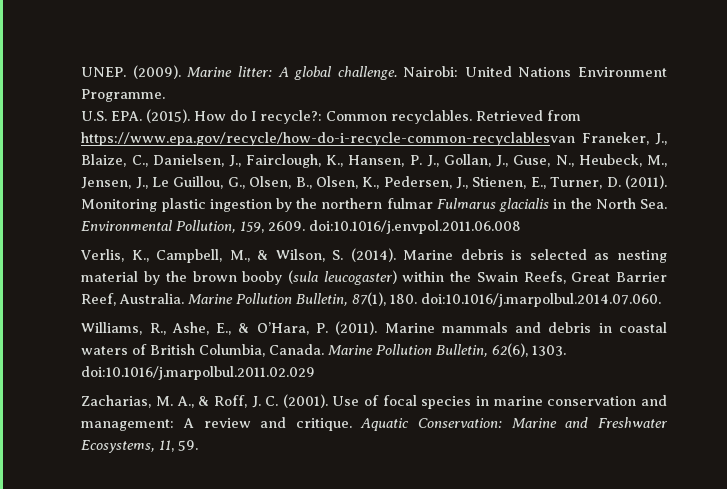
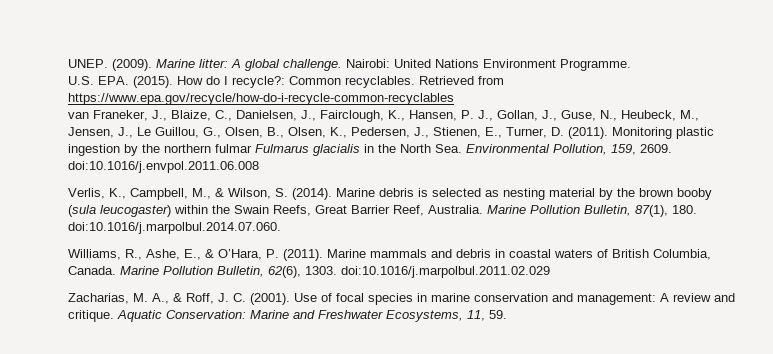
[81,132,576,146] https://www.epa.gov/recycle/how-do-i-recycle-common-recyclablesvan -> [67,93,454,105] [67,112,89,119] https://www.epa.gov/recycle/how-do-i-recycle-common-recyclables // van

